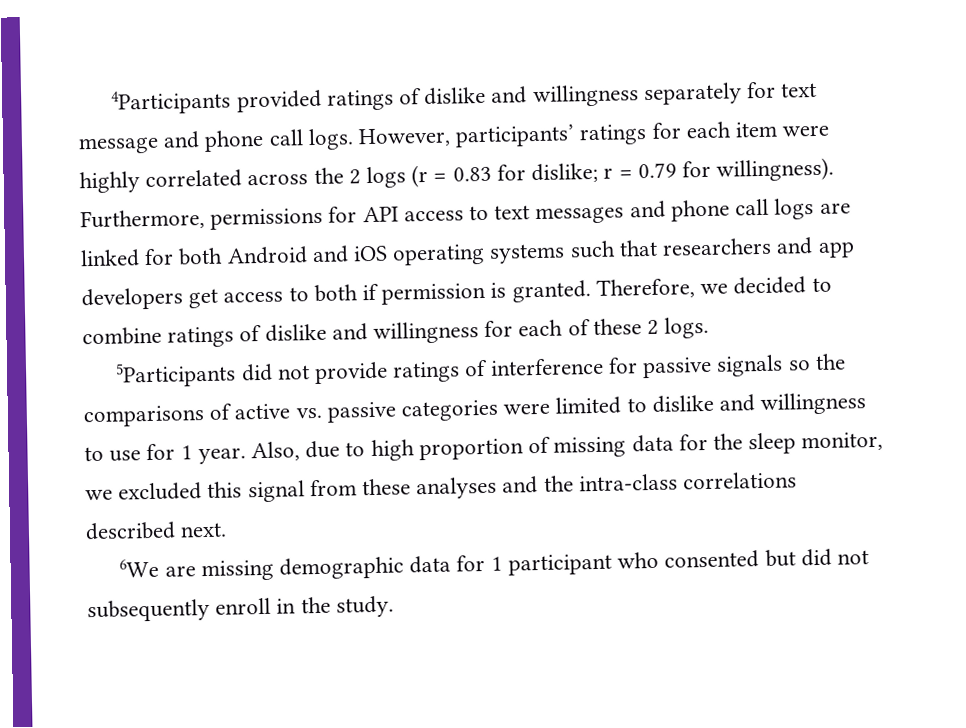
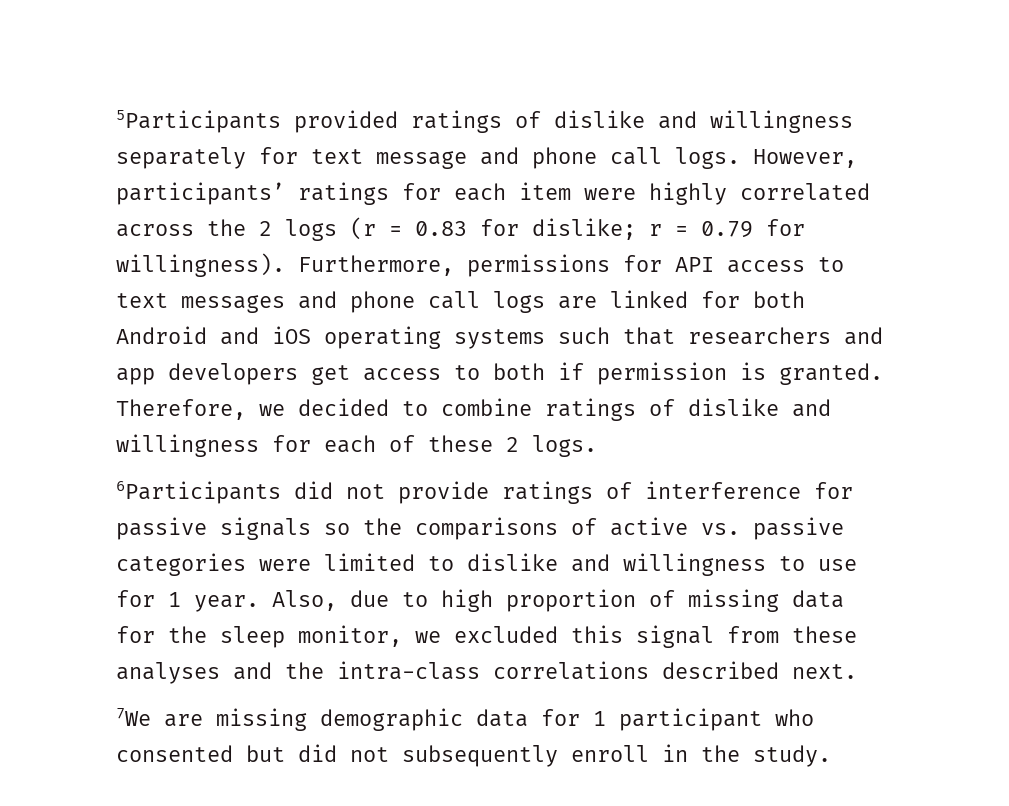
[111,89,232,115] 4Participants -> [116,110,281,133] 5Participants
[115,361,237,388] 5Participants -> [116,481,281,504] 6Participants
[119,558,160,578] 6We -> [116,708,151,726] 7We

